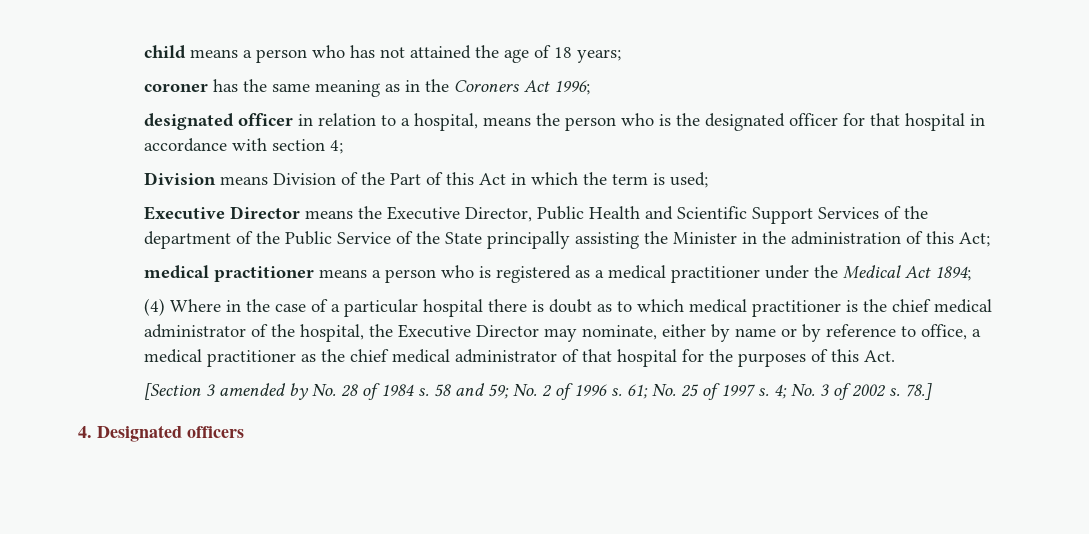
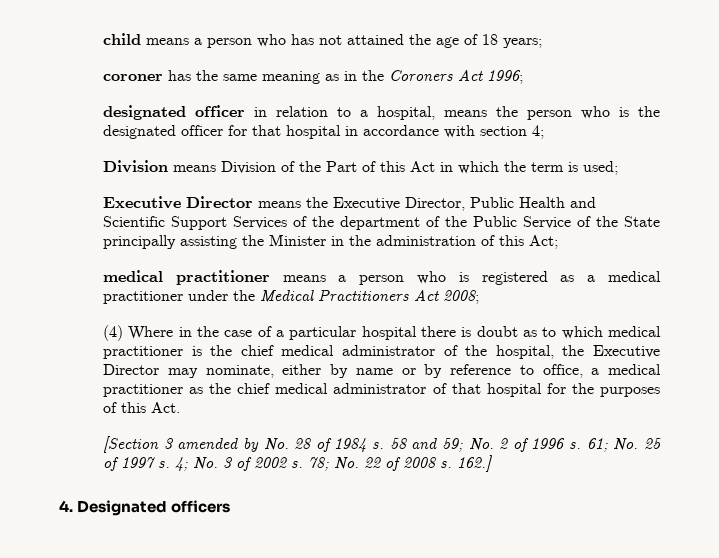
[905,266,972,281] Act 1894; -> [317,289,479,304] Practitioners Act 2008;
[905,383,933,400] 78.] -> [307,455,492,472] 78; No. 22 of 2008 s. 162.]

